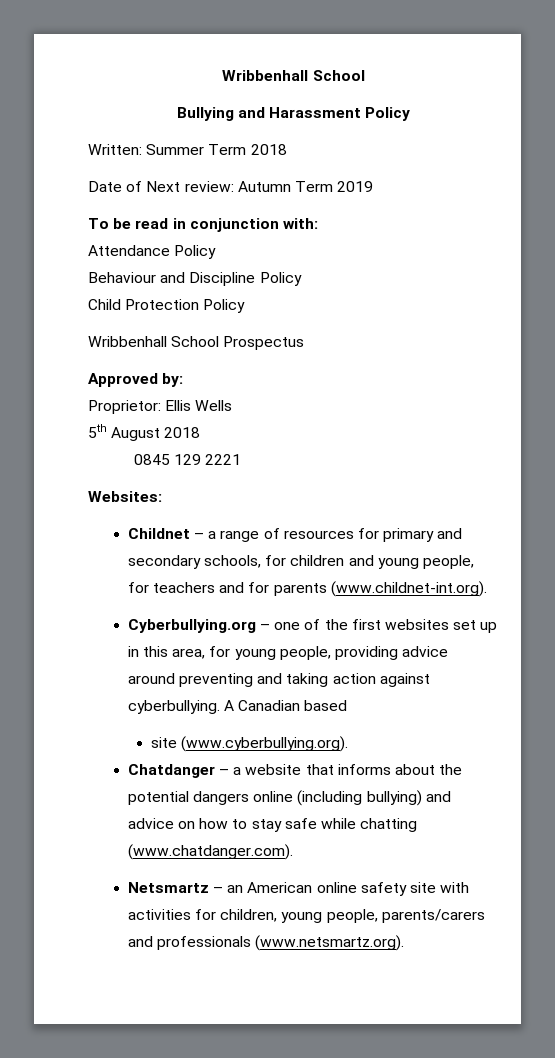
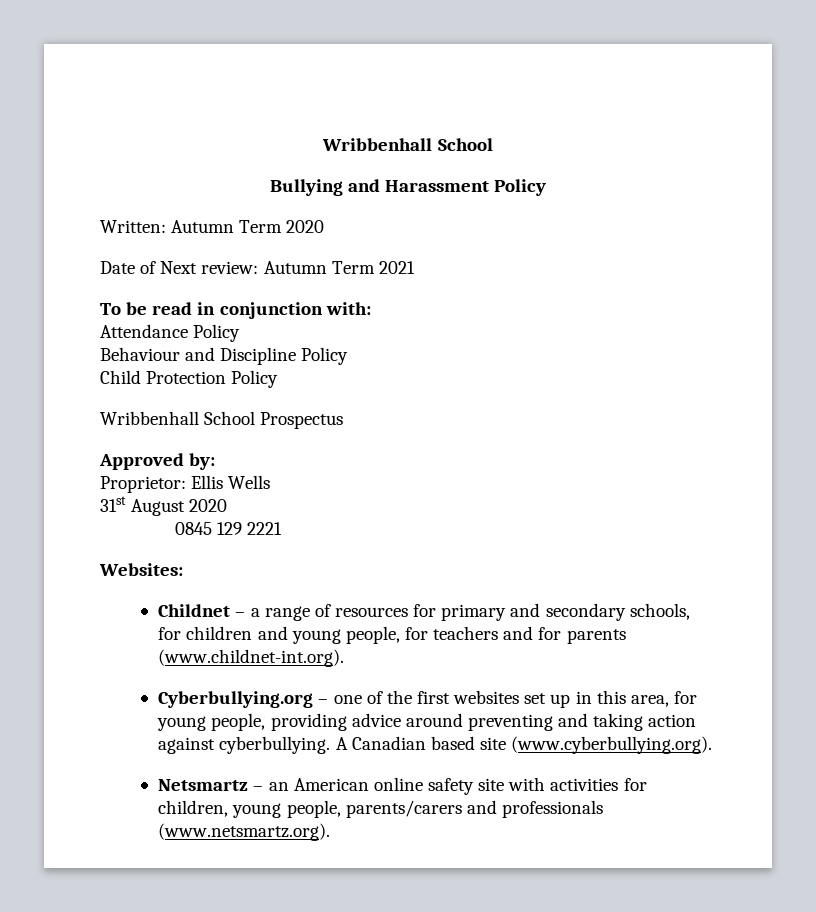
[146,144,287,155] Summer Term 2018 -> [171,220,325,233] Autumn Term 2020
[337,181,374,192] 2019 -> [378,261,415,274] 2021
[88,424,201,441] 5th August 2018 -> [100,496,228,516] 31st August 2020
(348, 705) // -> (475, 743) none
[127,764,463,778] [127,790,451,806] [127,818,418,832] [127,844,293,860] // Chatdanger – a website that informs about the potential dangers online (including bullying) and advice on how to stay safe while chatting (www.chatdanger.com). -> (713, 745) none

